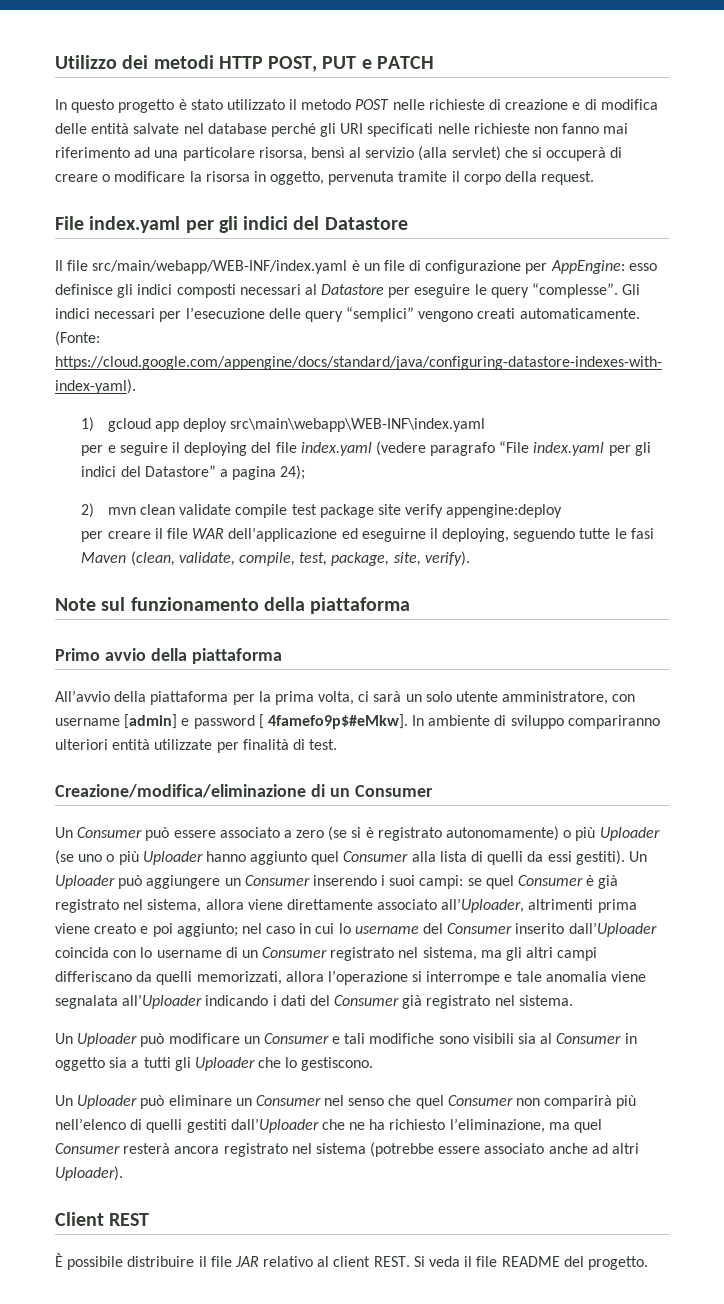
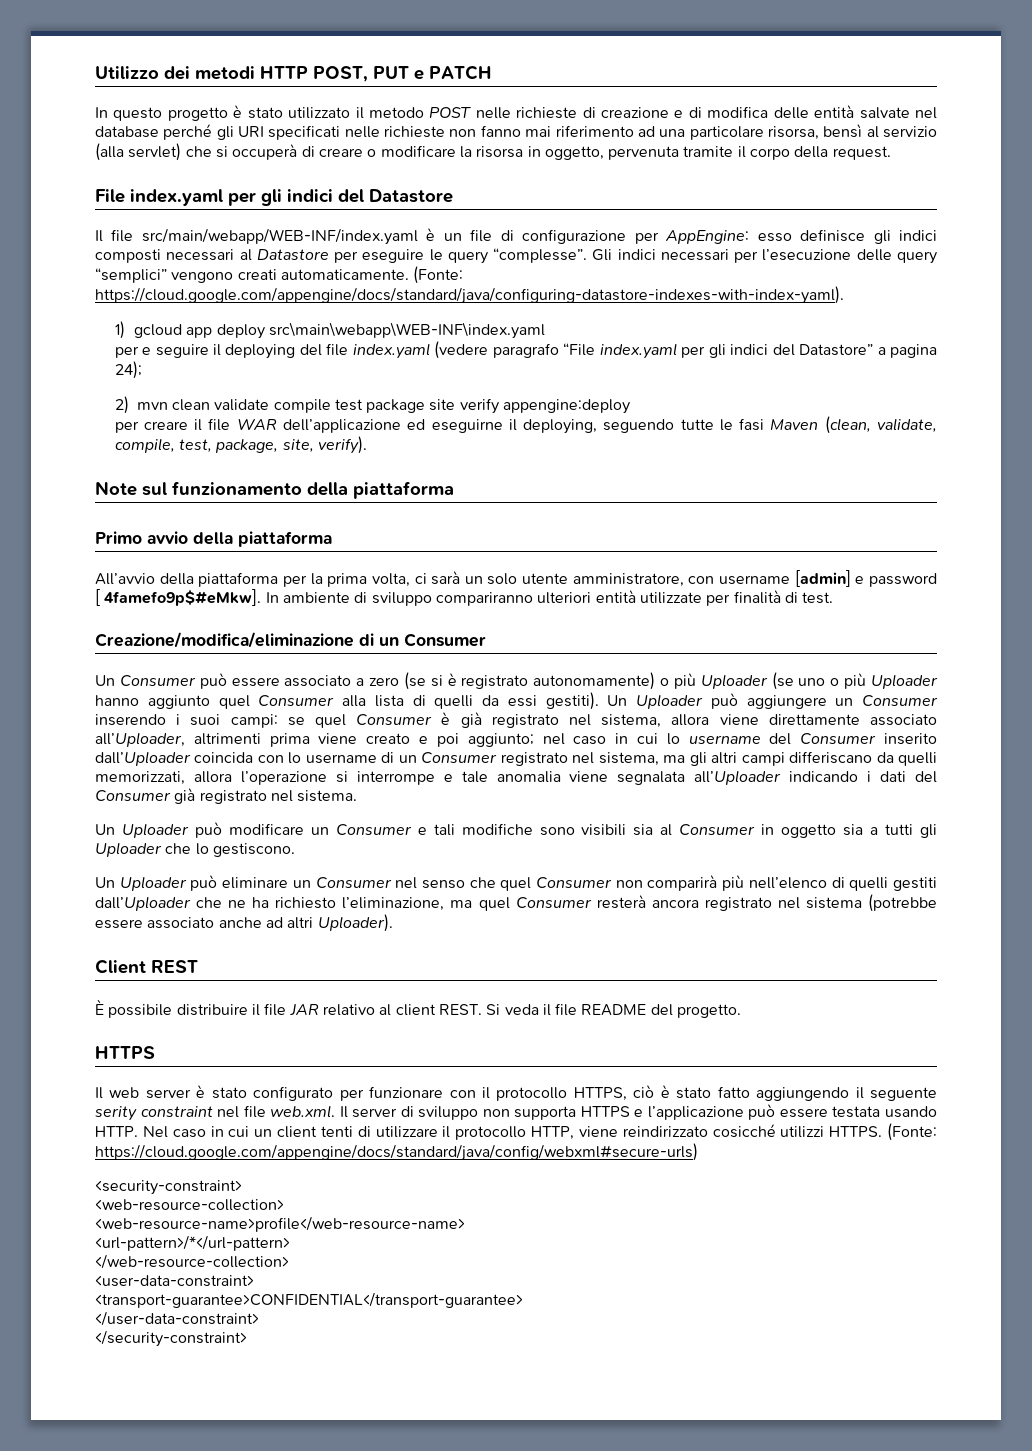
(648, 1263) none -> [95,1046,155,1059] [95,1085,938,1101] [95,1104,937,1121] [95,1123,938,1141] [95,1143,698,1161] [95,1180,242,1195] [95,1199,284,1211] [95,1216,465,1232] [95,1235,290,1251] [95,1254,289,1269] [95,1275,254,1287] [95,1292,523,1308] [95,1311,259,1326] [95,1330,247,1347] // HTTPS // Il web server è stato configurato per funzionare con il protocollo HTTPS, ciò è stato fatto aggiungendo il seguente serity constraint nel file web.xml. Il server di sviluppo non supporta HTTPS e l’applicazione può essere testata usando HTTP. Nel caso in cui un client tenti di utilizzare il protocollo HTTP, viene reindirizzato cosicché utilizzi HTTPS. (Fonte: https://cloud.google.com/appengine/docs/standard/java/config/webxml#secure-urls) // <security-constraint> // <web-resource-collection> // <web-resource-name>profile</web-resource-name> // <url-pattern>/*</url-pattern> // </web-resource-collection> // <user-data-constraint> // <transport-guarantee>CONFIDENTIAL</transport-guarantee> // </user-data-constraint> // </security-constraint>

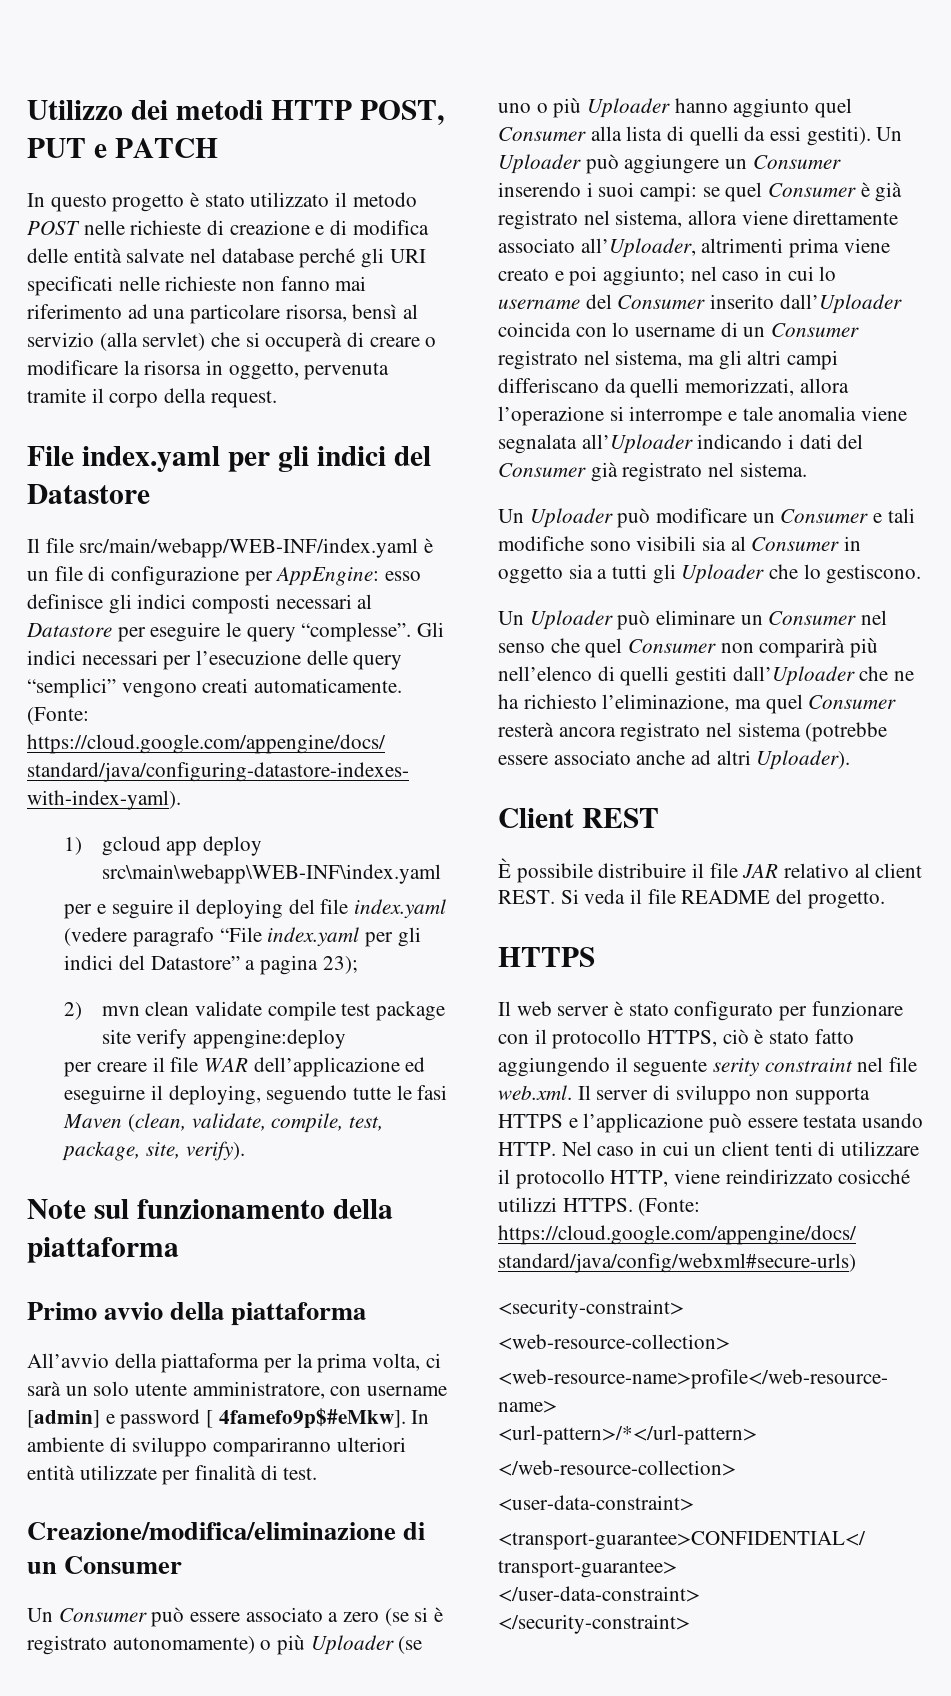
[114,361,142,379] 24); -> [322,956,358,974] 23);

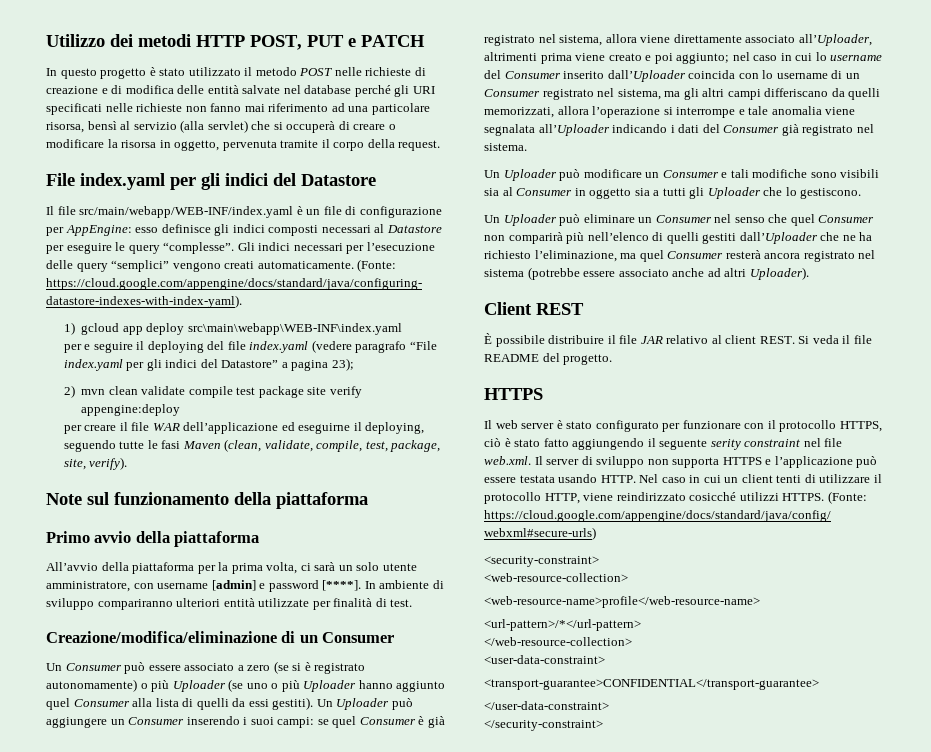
[206,1408,406,1429] [ 4famefo9p$#eMkw]. -> [322,580,362,591] [****].

